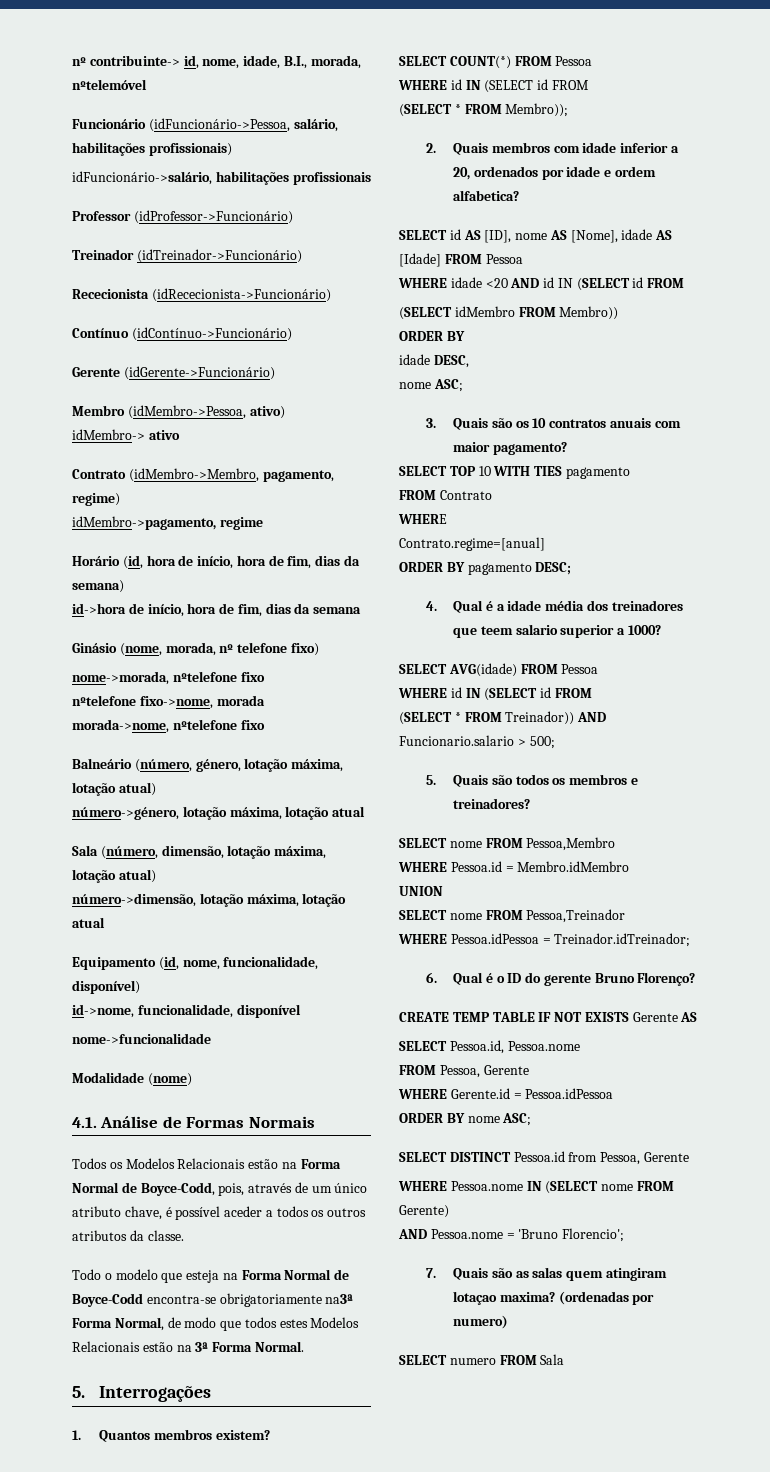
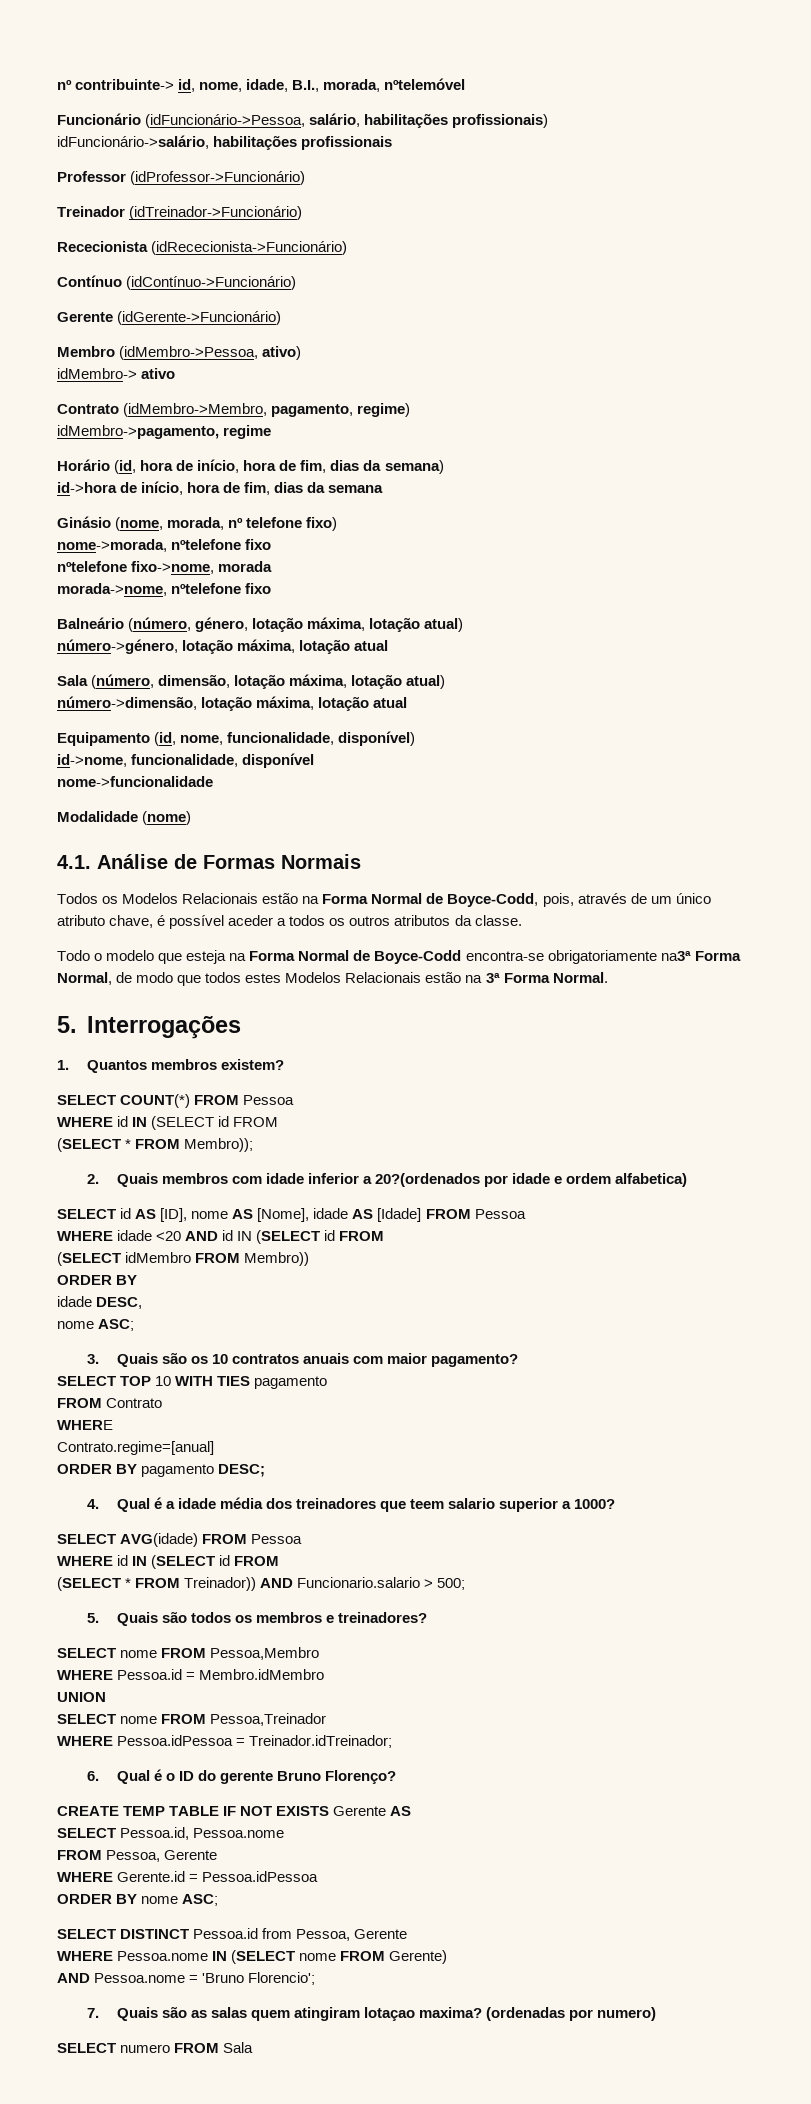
[453,166,538,180] 20, ordenados -> [374,1173,480,1187] 20?(ordenados
[453,190,520,201] alfabetica? -> [615,1173,688,1187] alfabetica)

